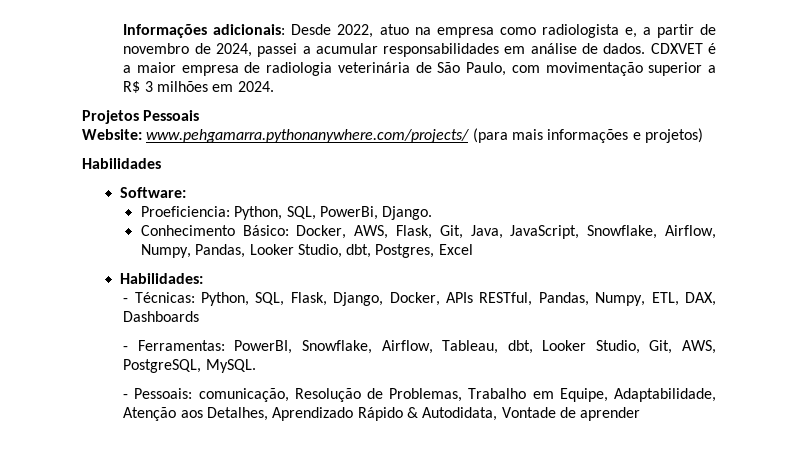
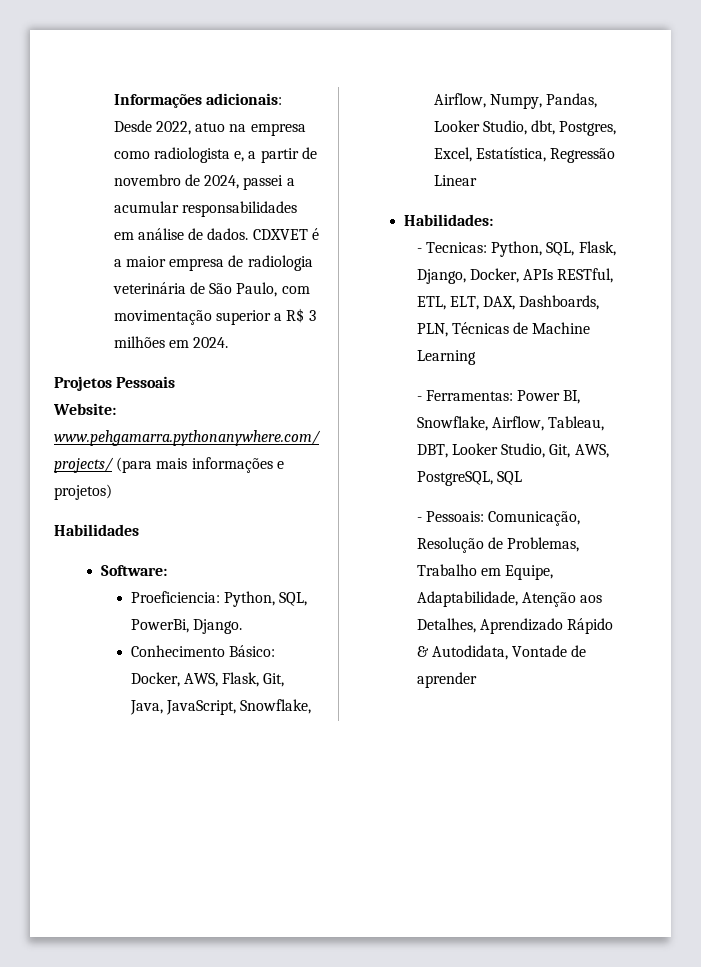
[438,244,473,255] Excel -> [433,147,616,163] [433,175,477,186] Excel, Estatística, Regressão Linear
[134,292,195,303] Técnicas: -> [426,242,488,253] Tecnicas:
[538,292,716,306] [123,311,200,322] Pandas, Numpy, ETL, DAX, Dashboards -> [416,295,600,310] [416,322,591,337] [416,350,476,365] ETL, ELT, DAX, Dashboards, PLN, Técnicas de Machine Learning
[234,340,293,354] PowerBI, -> [517,390,581,404] Power BI,
[507,340,533,354] dbt, -> [416,444,448,458] DBT,
[205,359,256,373] MySQL. -> [497,471,523,485] SQL
[198,388,289,402] comunicação, -> [488,511,581,526] Comunicação,

